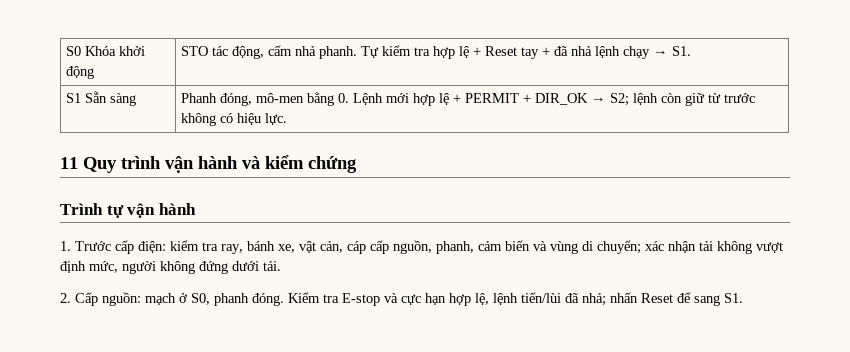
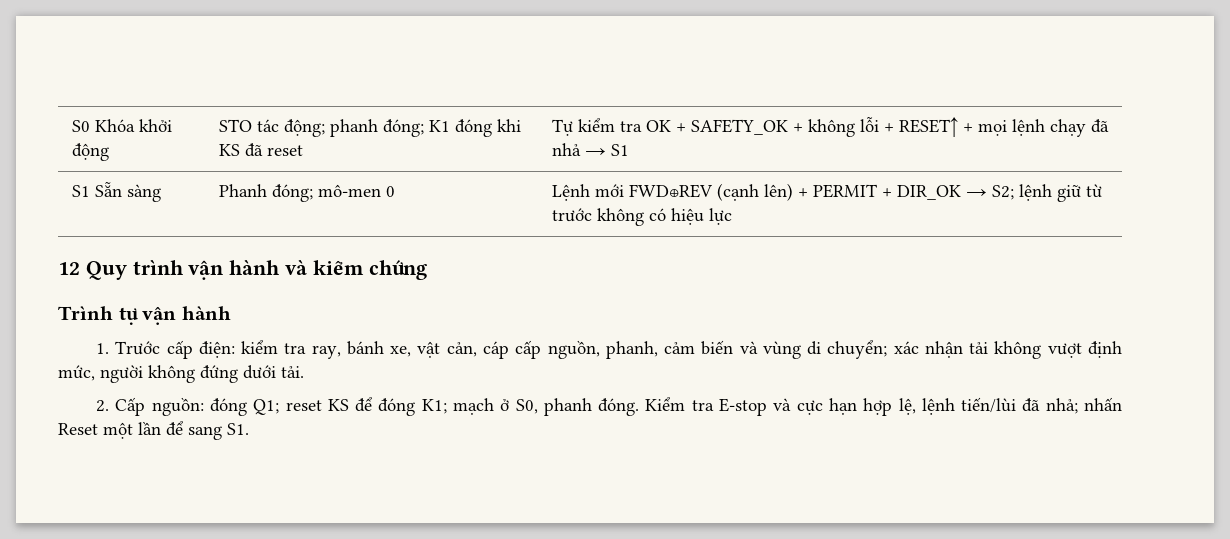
[232,45,692,59] [66,91,137,106] [181,92,450,106] động, cấm nhả phanh. Tự kiểm tra hợp lệ + Reset tay + đã nhả lệnh chạy → S1. // S1 Sẵn sàng | Phanh đóng, mô-men bằng 0. Lệnh mới hợp lệ -> [283,119,521,137] [218,143,303,157] [551,117,1109,137] [551,143,629,156] [71,182,161,202] [218,184,395,202] [551,183,793,201] động; phanh đóng; K1 đóng khi KS đã reset | Tự kiểm tra OK + SAFETY_OK + không lỗi + RESET↑ + mọi lệnh chạy đã nhả → S1 // S1 Sẵn sàng | Phanh đóng; mô-men 0 | Lệnh mới FWD⊕REV (cạnh lên)
[661,93,683,103] còn -> (1052, 192) none
[265,113,288,125] [60,157,78,169] lực. // 11 -> [708,208,732,225] [58,262,80,275] lực // 12
(141, 299) none -> [209,397,447,416] đóng Q1; reset KS để đóng K1;
(673, 298) none -> [103,421,161,439] một lần

